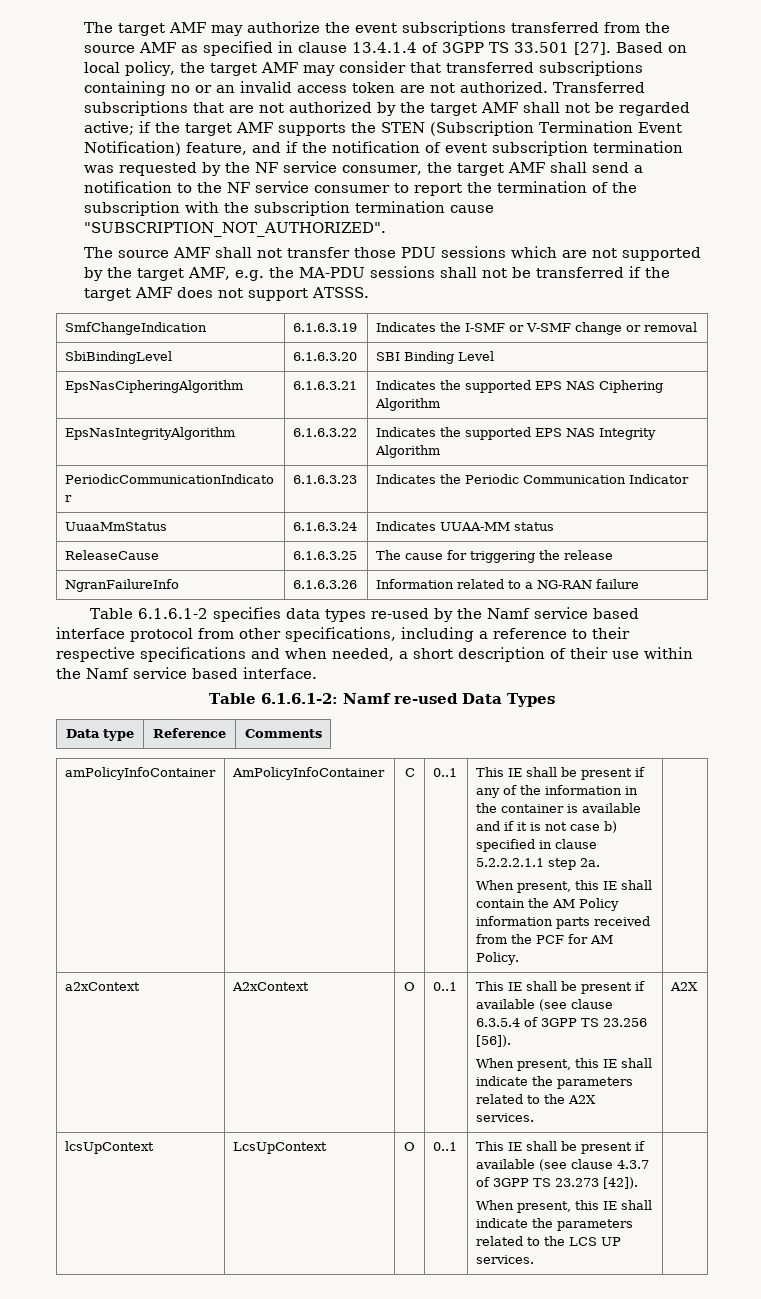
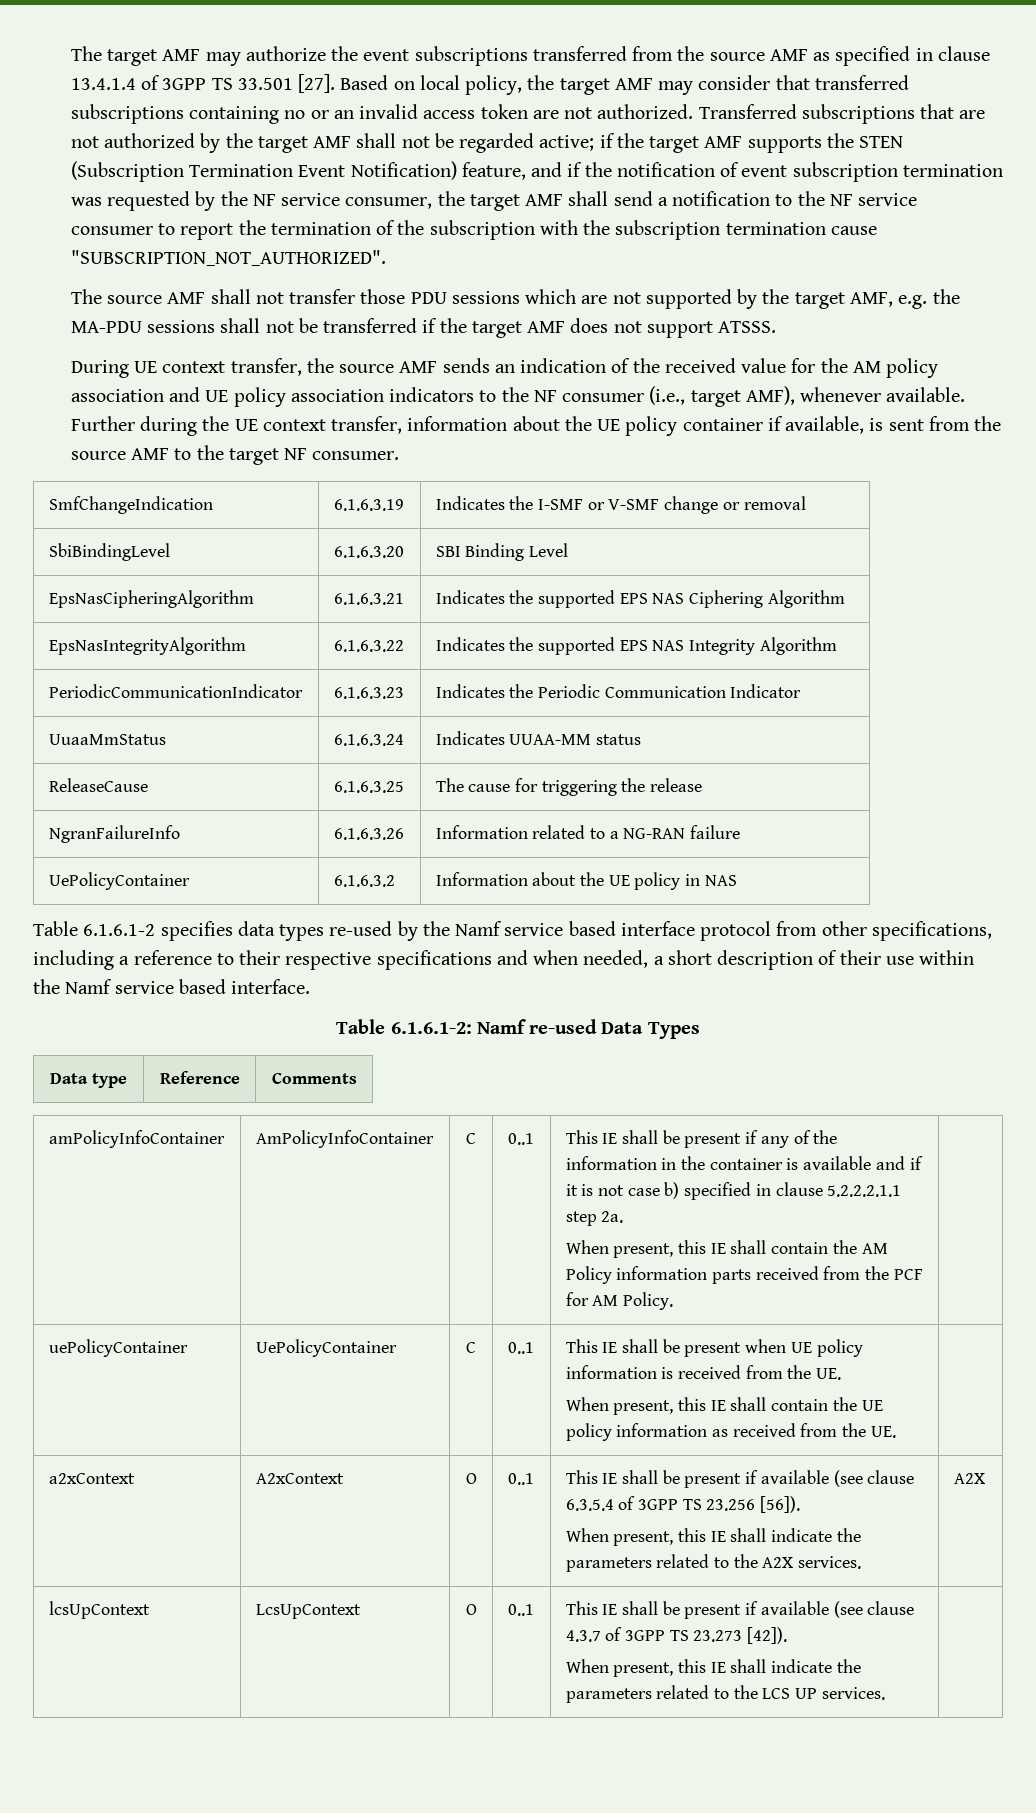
(370, 292) none -> [70,358,939,378] [70,386,966,407] [70,416,1002,436] [70,445,400,465] // During UE context transfer, the source AMF sends an indication of the received value for the AM policy association and UE policy association indicators to the NF consumer (i.e., target AMF), whenever available. Further during the UE context transfer, information about the UE policy container if available, is sent from the source AMF to the target NF consumer.
(639, 584) none -> [48,872,190,890] [333,875,395,887] [435,872,737,890] // UePolicyContainer | 6.1.6.3.2 | Information about the UE policy in NAS
(519, 958) none -> [48,1339,188,1357] [255,1339,397,1357] [466,1342,476,1353] [507,1342,534,1354] [565,1339,863,1357] [565,1365,842,1380] [565,1397,883,1415] [565,1423,896,1441] // uePolicyContainer | UePolicyContainer | C | 0..1 | This IE shall be present when UE policy information is received from the UE. // When present, this IE shall contain the UE policy information as received from the UE. |

